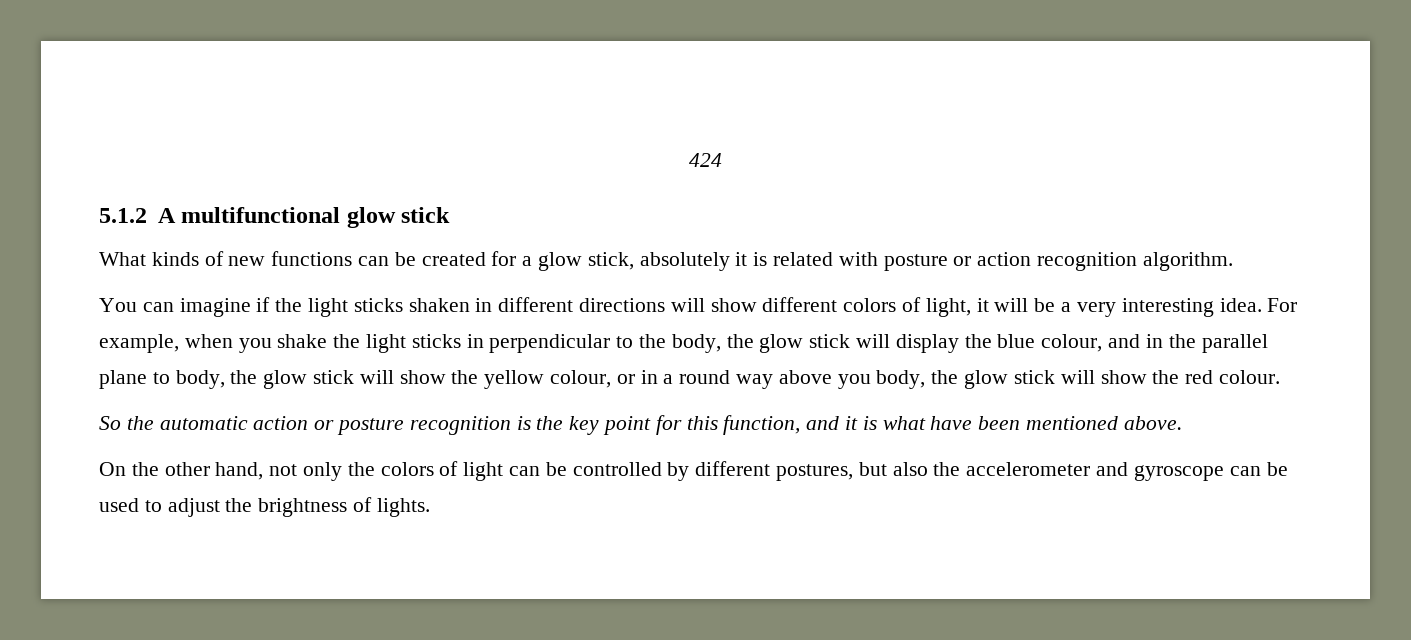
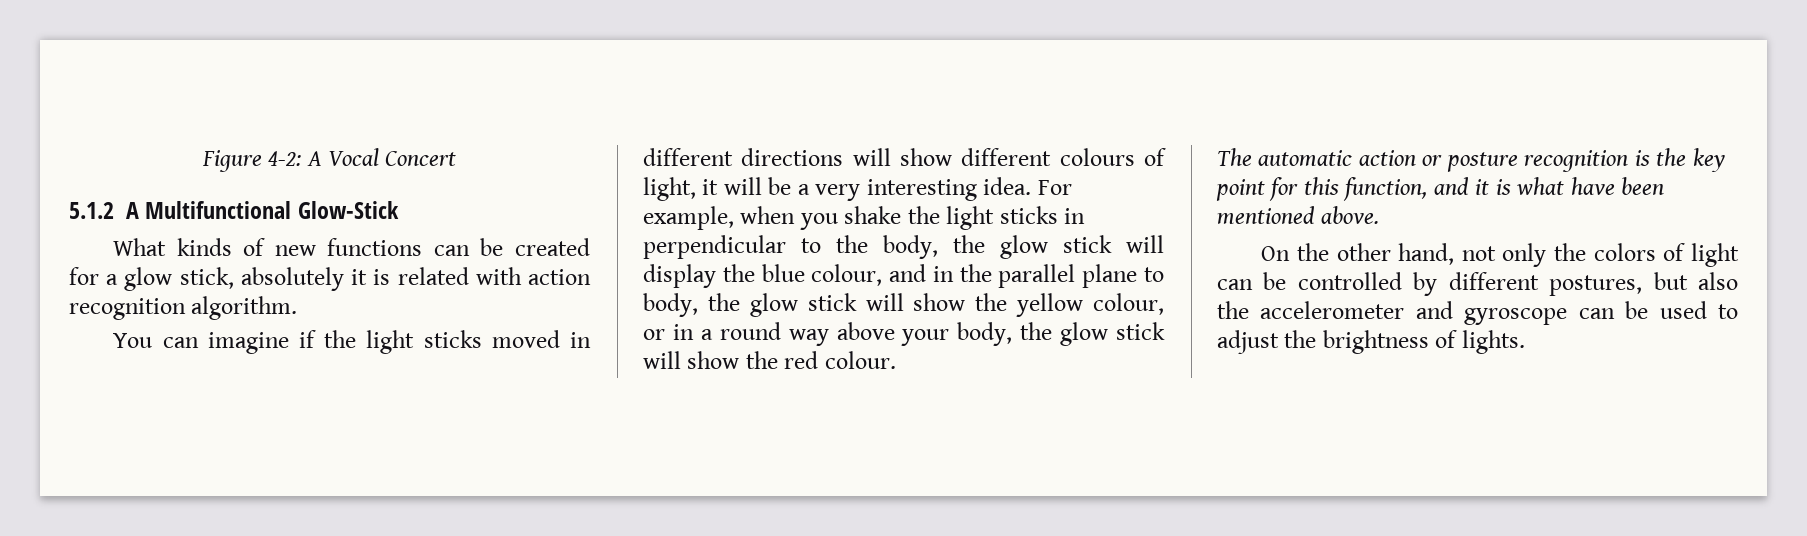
[689,153,722,167] 424 -> [201,148,457,172] Figure 4-2: A Vocal Concert
[181,207,451,228] multifunctional glow stick -> [145,201,399,219] Multifunctional Glow-Stick
[883,254,972,271] posture or -> (522, 276) none
[408,298,470,312] shaken -> [491,330,560,348] moved
[843,298,897,312] colors -> [1059,148,1135,166] colours
[837,374,871,389] you -> [901,329,950,346] your
[99,416,154,430] So the -> [1217,148,1252,166] The

